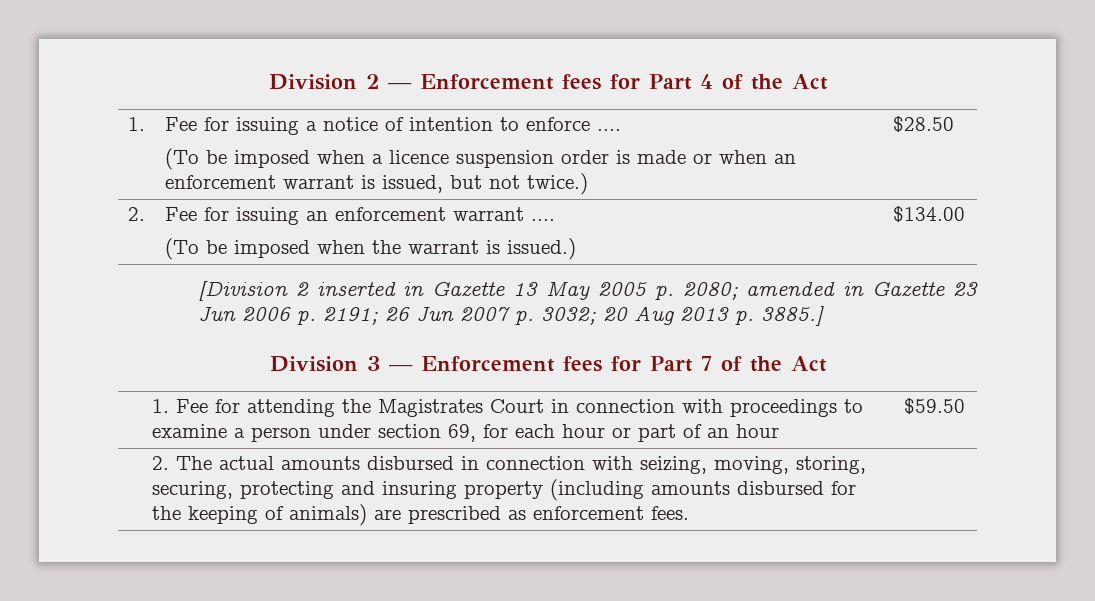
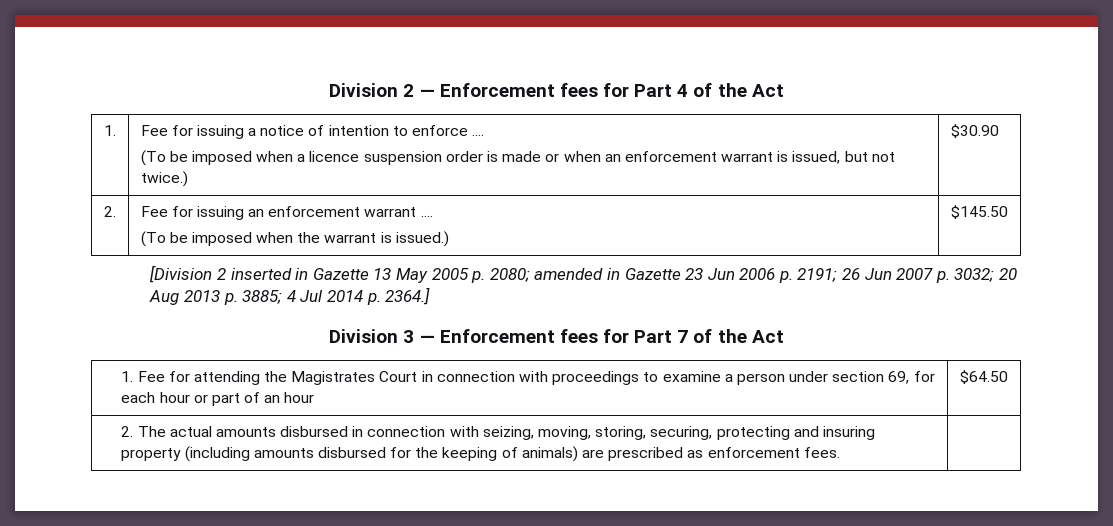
[892,116,954,133] $28.50 -> [950,124,999,138] $30.90
[892,206,965,223] $134.00 -> [950,205,1008,219] $145.50
[760,305,824,326] 3885.] -> [242,287,431,305] 3885; 4 Jul 2014 p. 2364.]
[903,398,965,415] $59.50 -> [959,370,1008,384] $64.50

